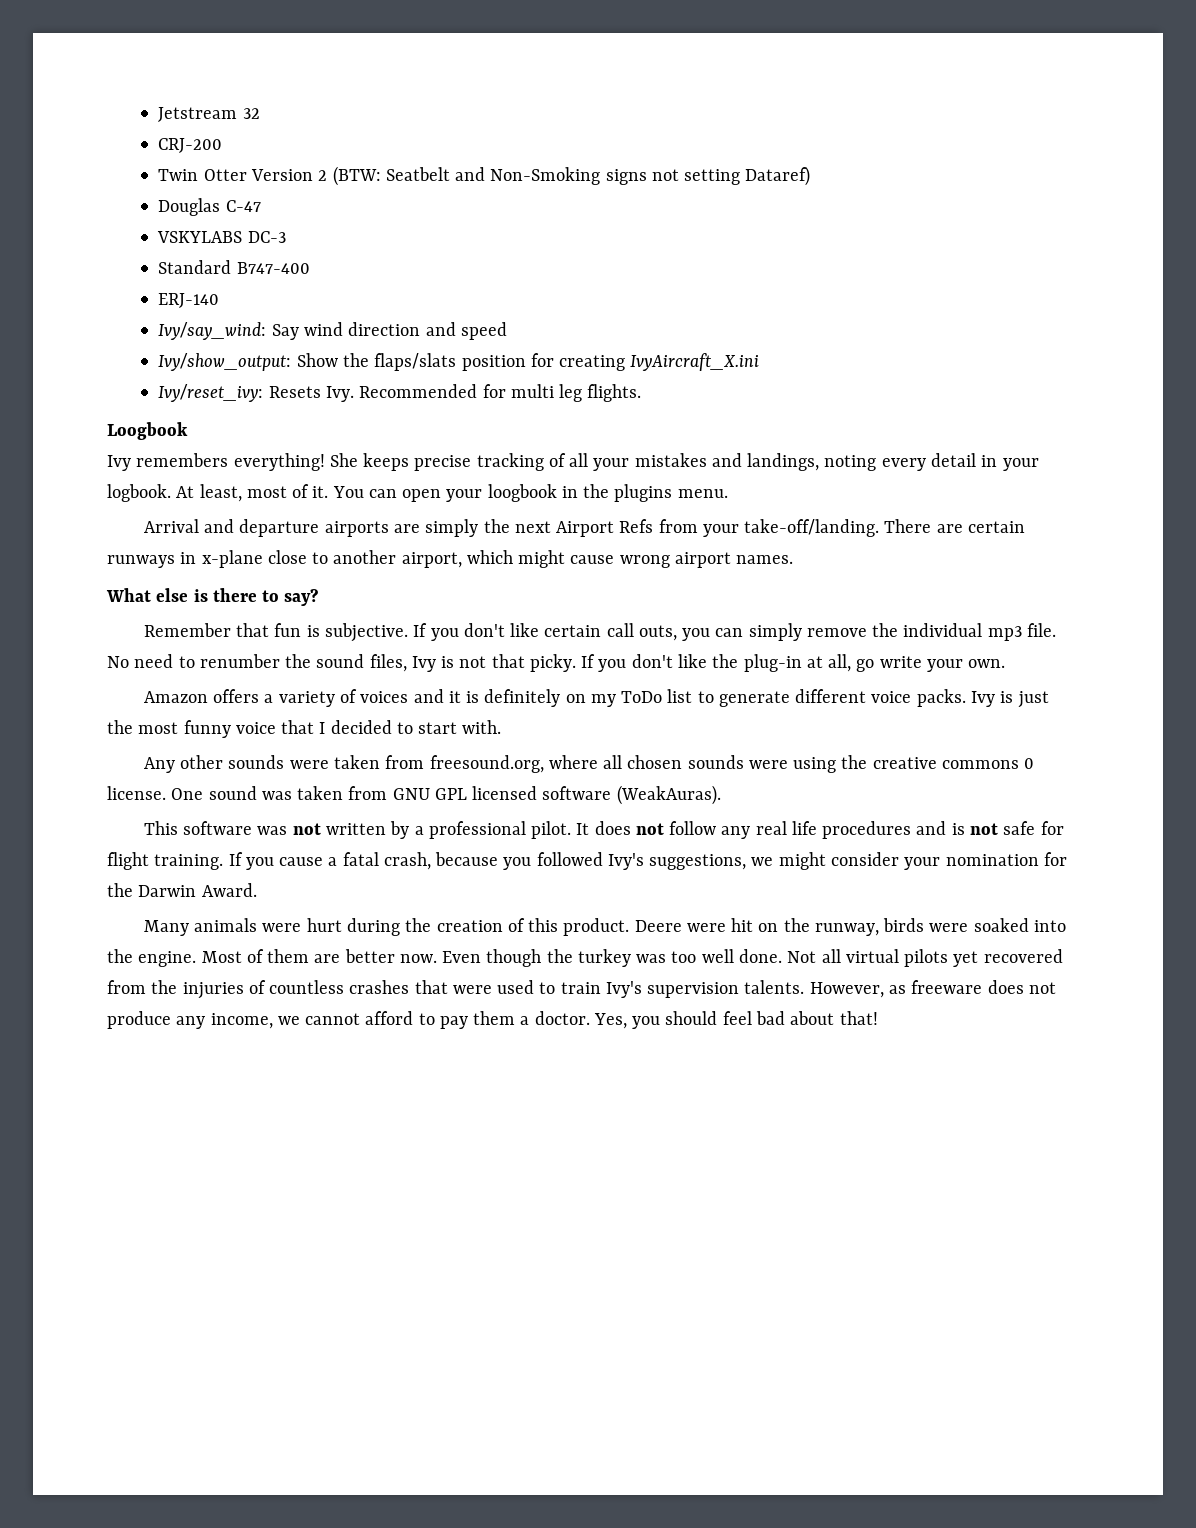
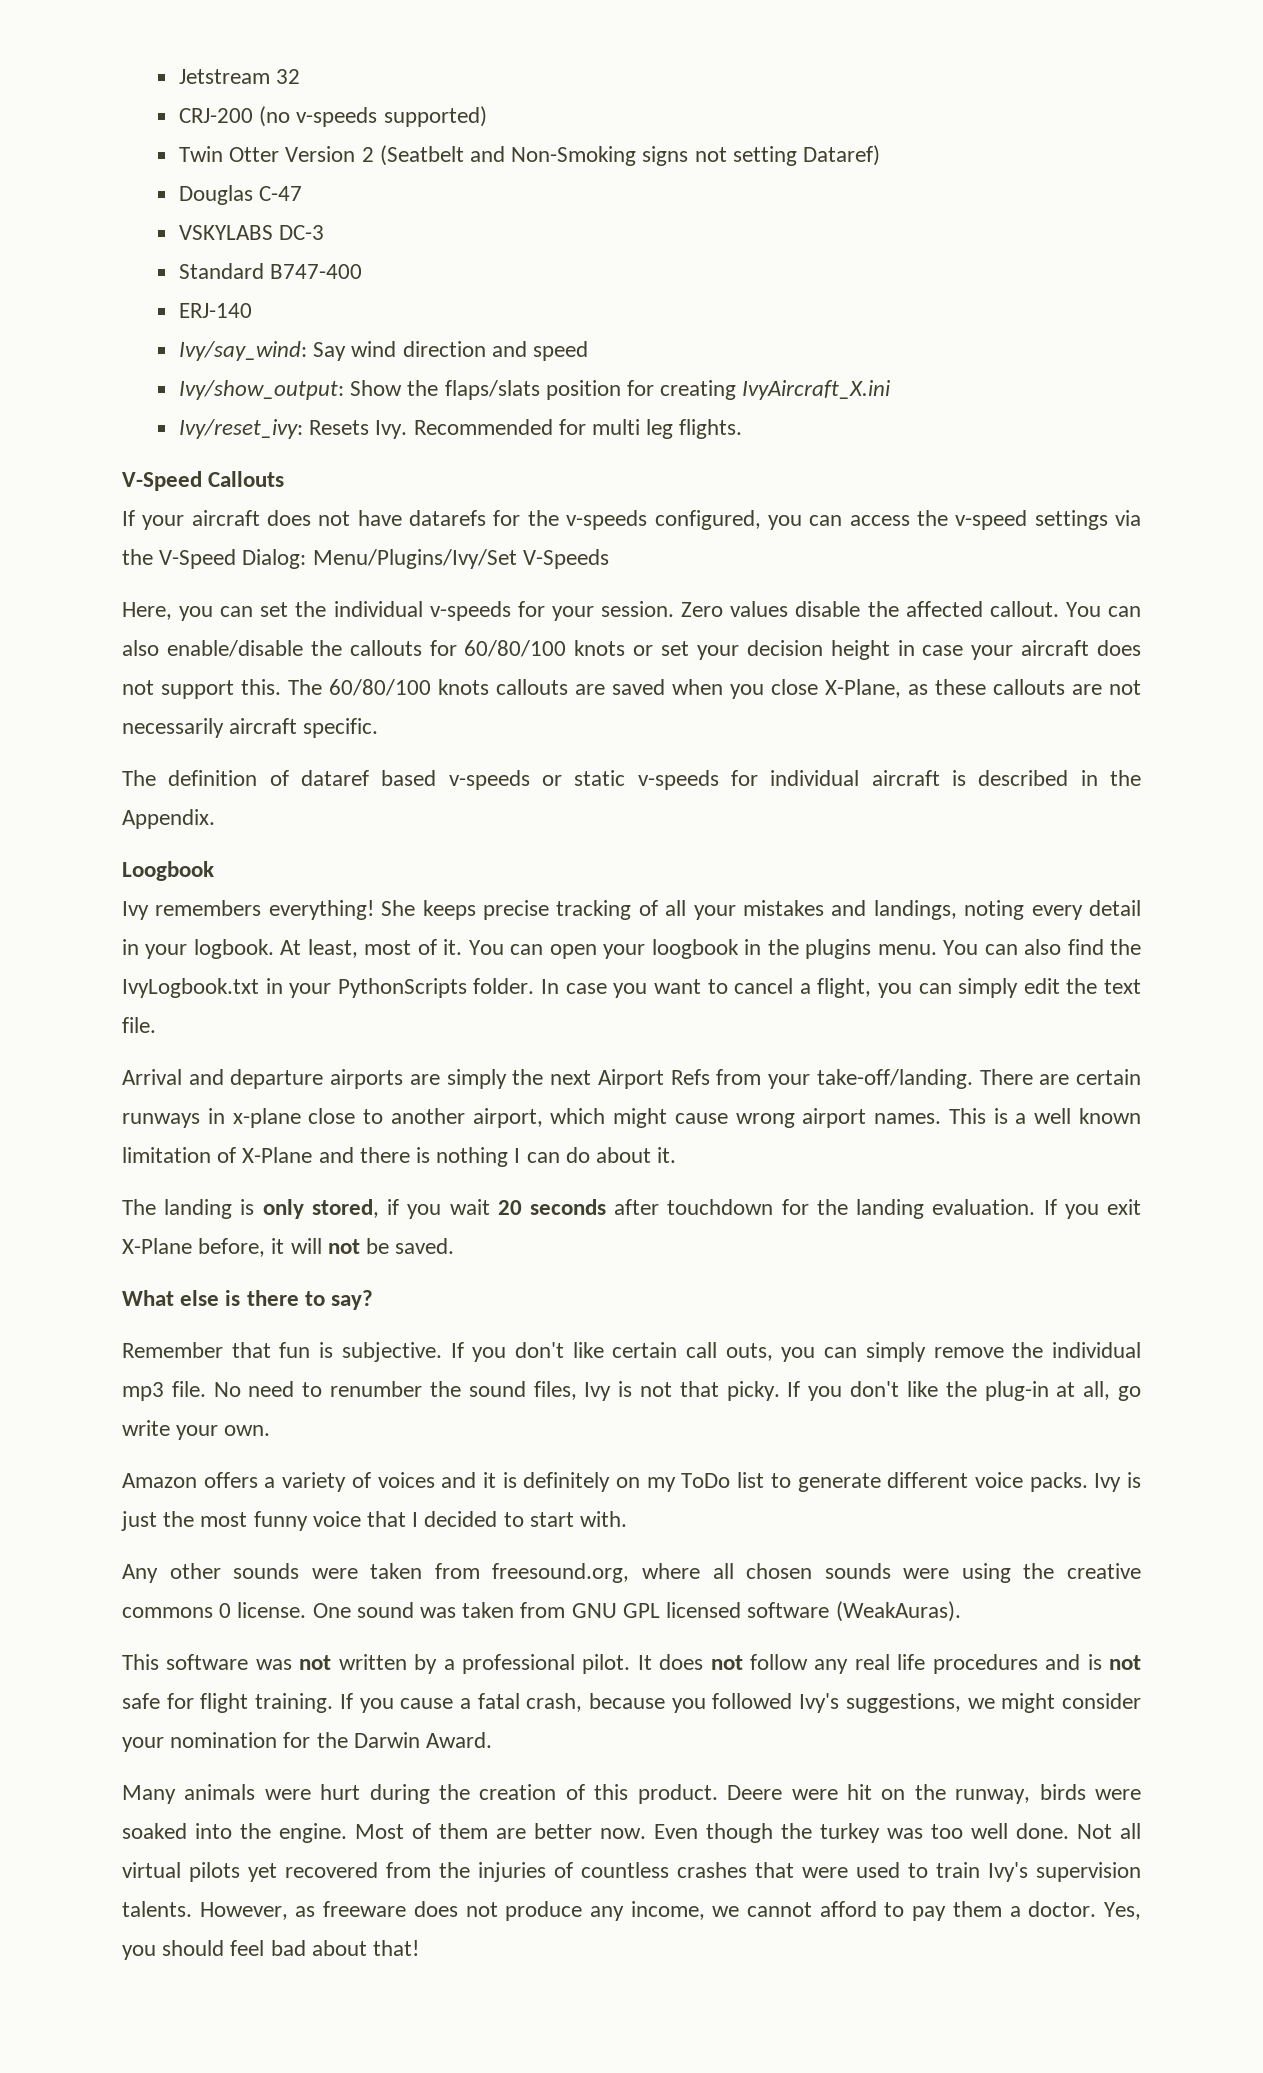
(223, 145) none -> [259,106,487,127] (no v-speeds supported)
[332,166,450,186] (BTW: Seatbelt -> [379,145,464,166] (Seatbelt
(642, 393) none -> [122,471,285,491] [122,510,1142,530] [122,549,609,569] [122,601,1141,621] [122,640,1141,660] [122,679,1141,699] [122,718,379,738] [122,770,1141,790] [122,809,215,829] // V-Speed Callouts // If your aircraft does not have datarefs for the v-speeds configured, you can access the v-speed settings via the V-Speed Dialog: Menu/Plugins/Ivy/Set V-Speeds // Here, you can set the individual v-speeds for your session. Zero values disable the affected callout. You can also enable/disable the callouts for 60/80/100 knots or set your decision height in case your aircraft does not support this. The 60/80/100 knots callouts are saved when you close X-Plane, as these callouts are not necessarily aircraft specific. // The definition of dataref based v-speeds or static v-speeds for individual aircraft is described in the Appendix.
(728, 493) none -> [943,939,1141,955] [122,978,1141,998] [122,1017,156,1033] You can also find the IvyLogbook.txt in your PythonScripts folder. In case you want to cancel a flight, you can simply edit the text file.
(794, 559) none -> [948,1108,1141,1124] [122,1147,677,1167] [122,1199,1141,1219] [122,1238,455,1257] This is a well known limitation of X-Plane and there is nothing I can do about it. // The landing is only stored, if you wait 20 seconds after touchdown for the landing evaluation. If you exit X-Plane before, it will not be saved.

